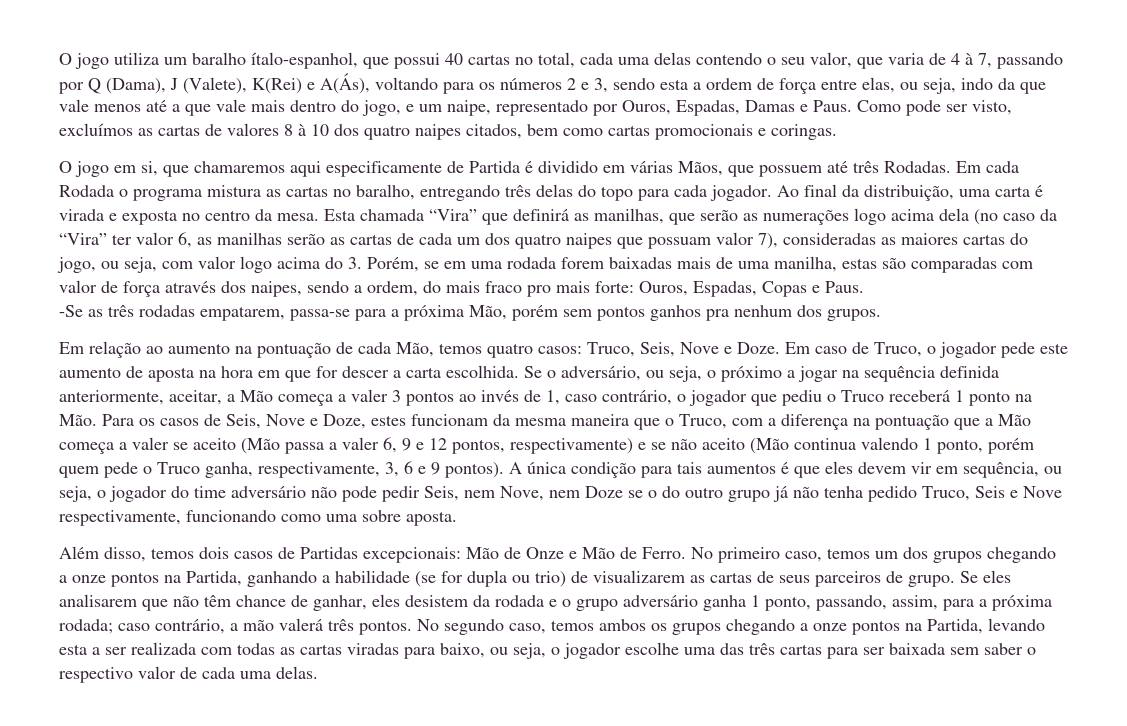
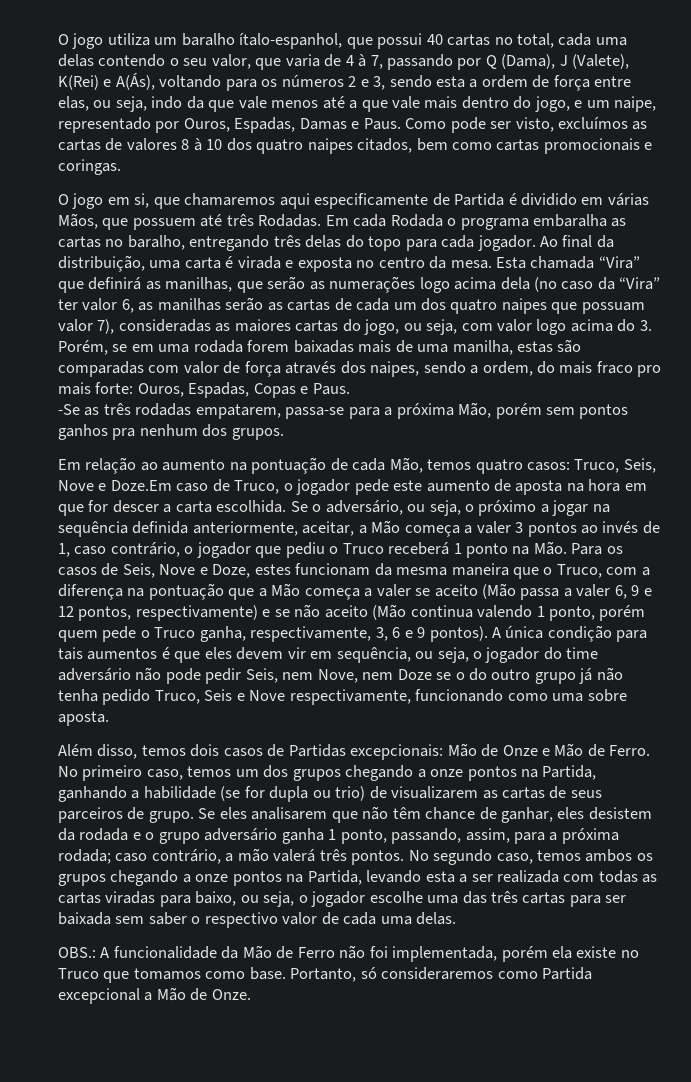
[207,185,261,197] mistura -> [533,214,608,227] embaralha
[737,342,810,354] Doze. Em -> [110,480,172,491] Doze.Em
(318, 672) none -> [58,945,639,962] [58,967,593,983] [58,987,251,1004] // OBS.: A funcionalidade da Mão de Ferro não foi implementada, porém ela existe no Truco que tomamos como base. Portanto, só consideraremos como Partida excepcional a Mão de Onze.

